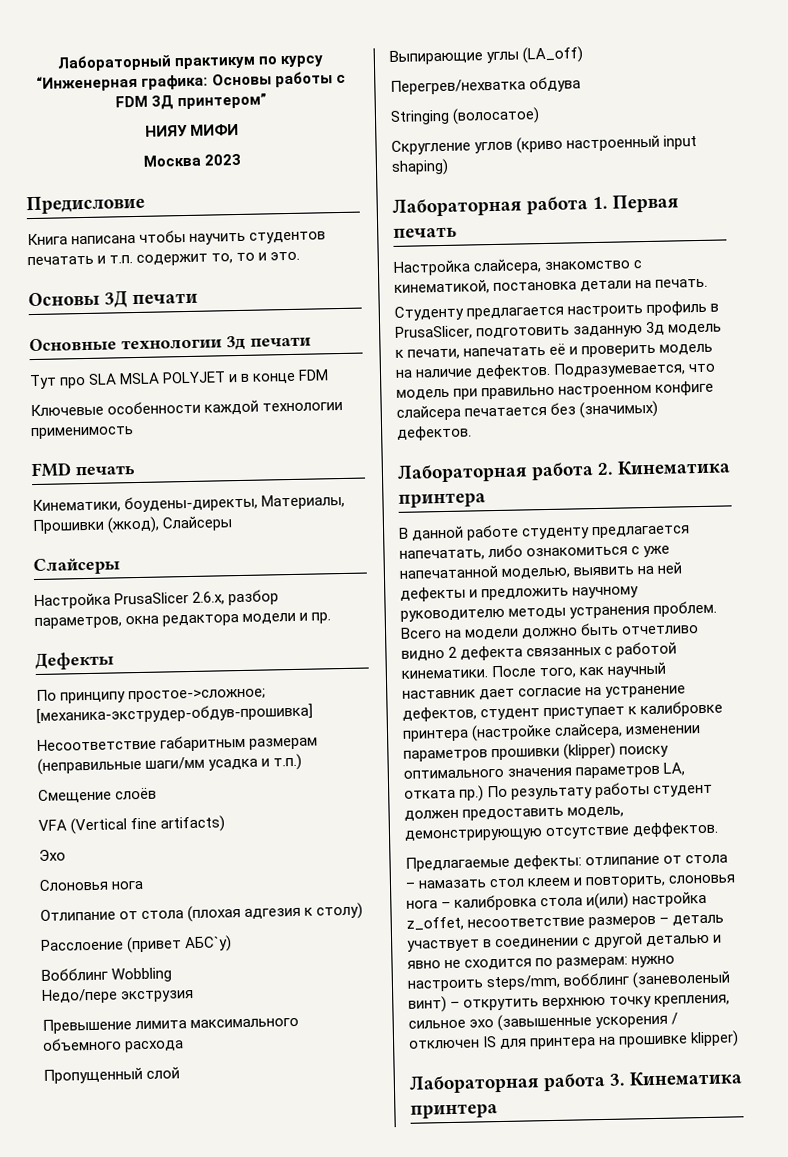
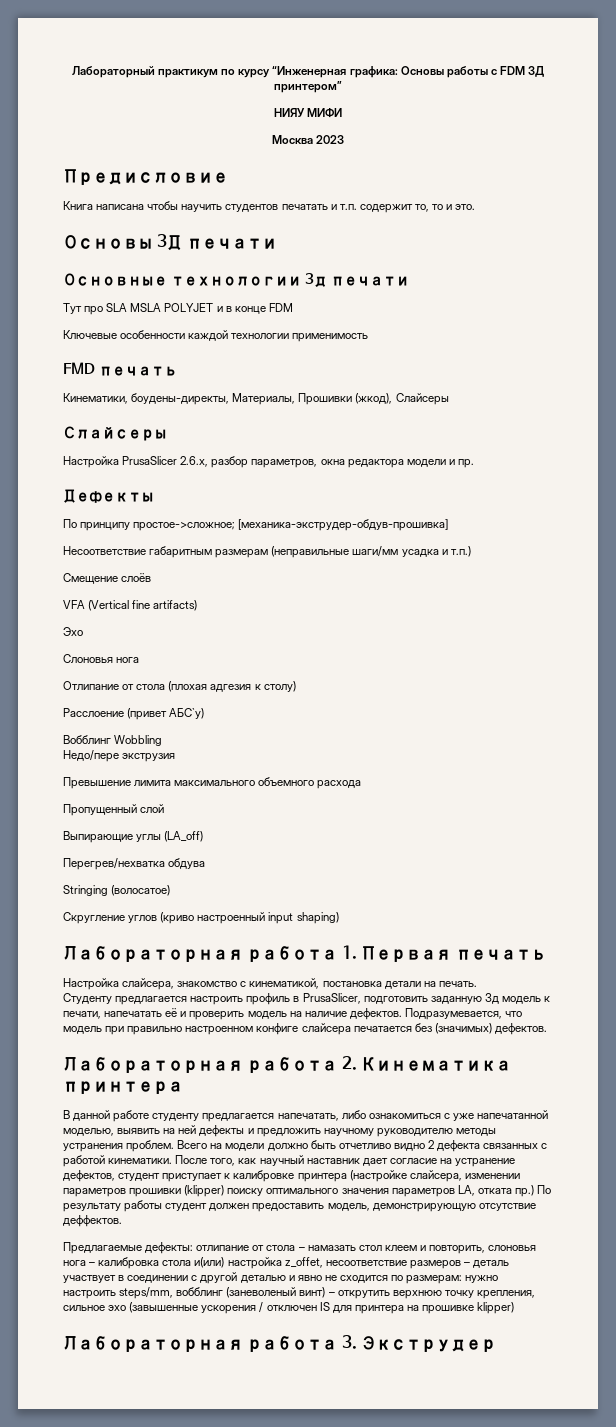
[629,1070,743,1087] [410,1103,498,1119] Кинематика принтера -> [361,1336,497,1352] Экструдер

